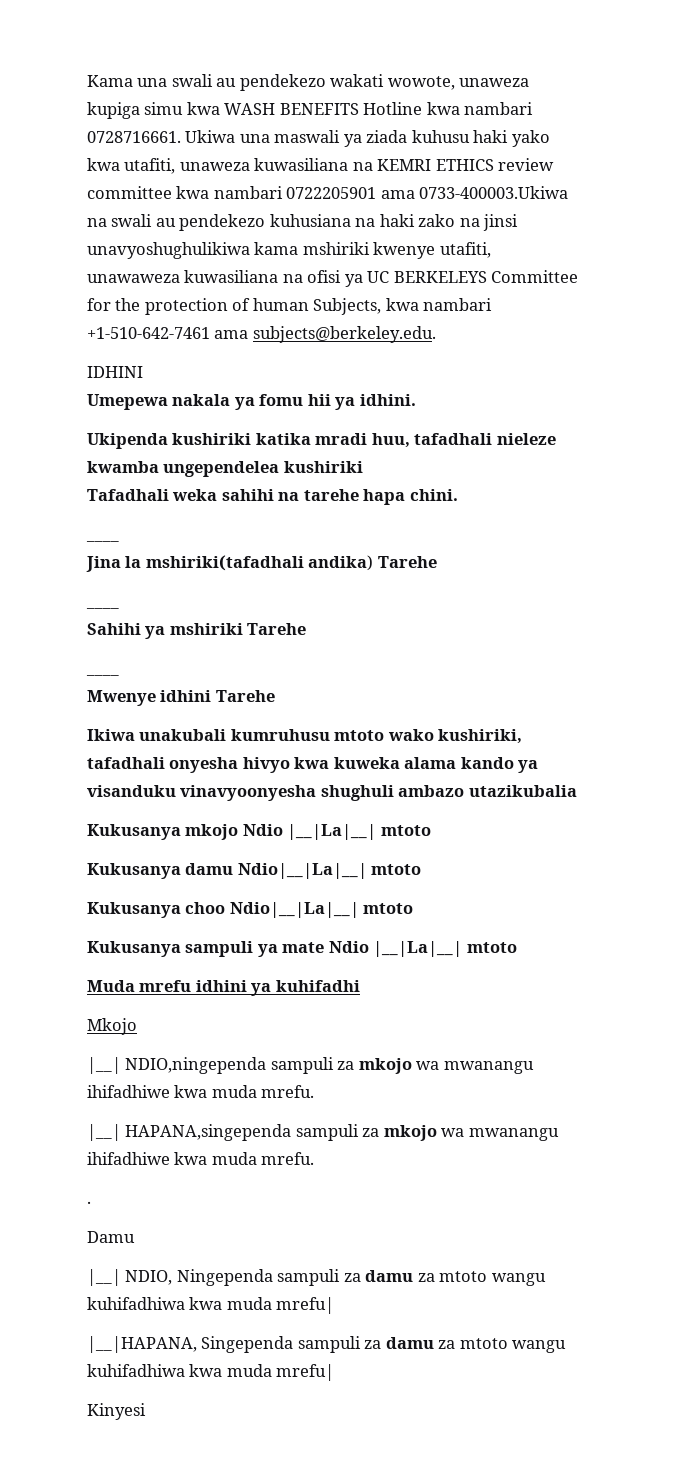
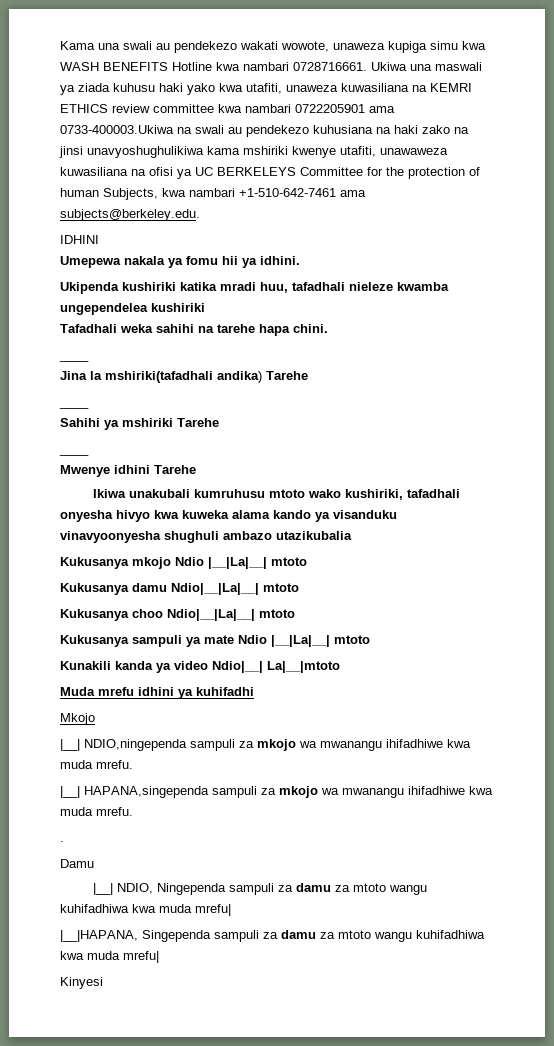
(517, 947) none -> [60,661,340,673] // Kunakili kanda ya video Ndio|__| La|__|mtoto

